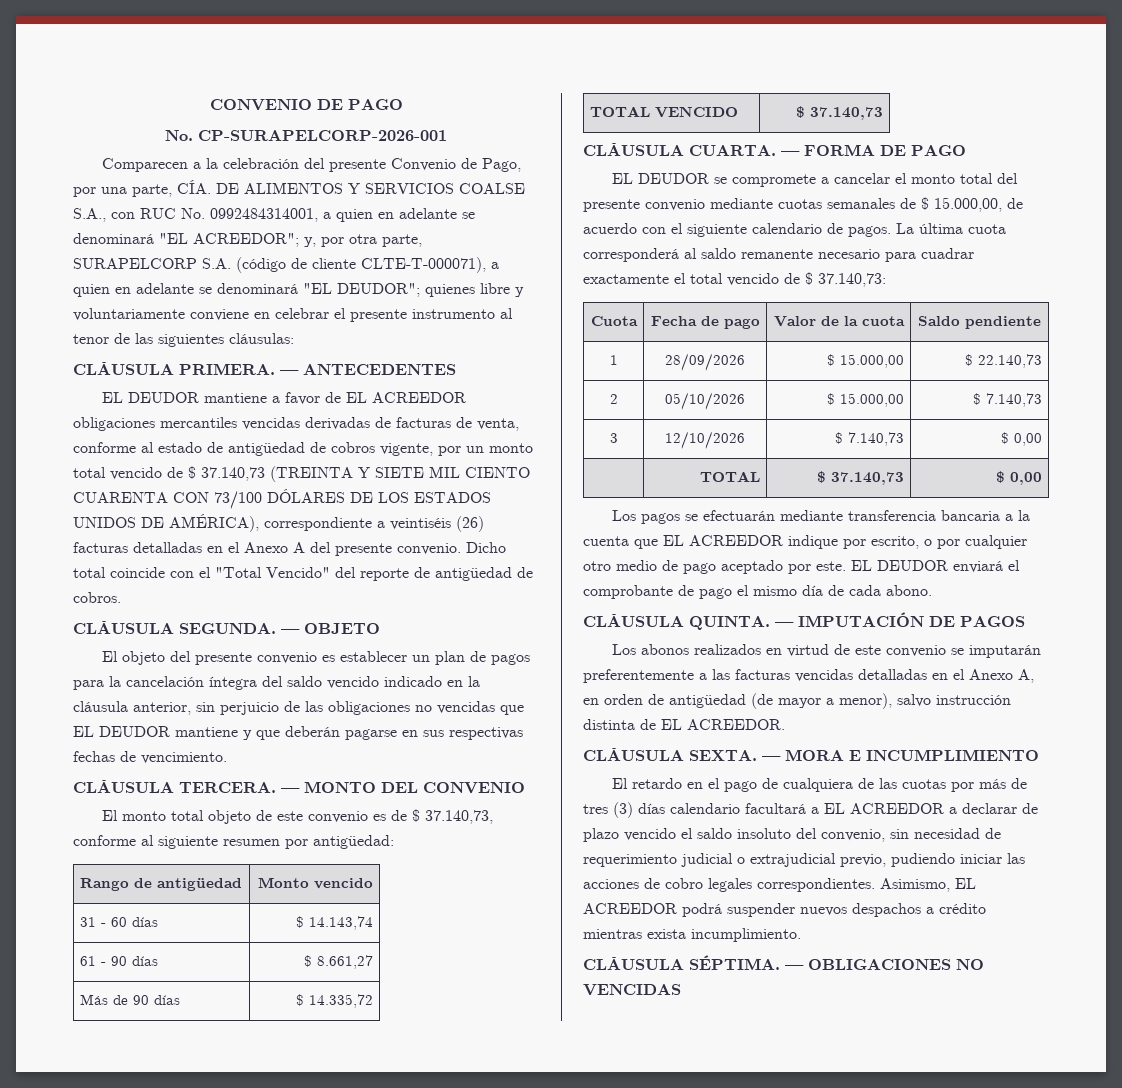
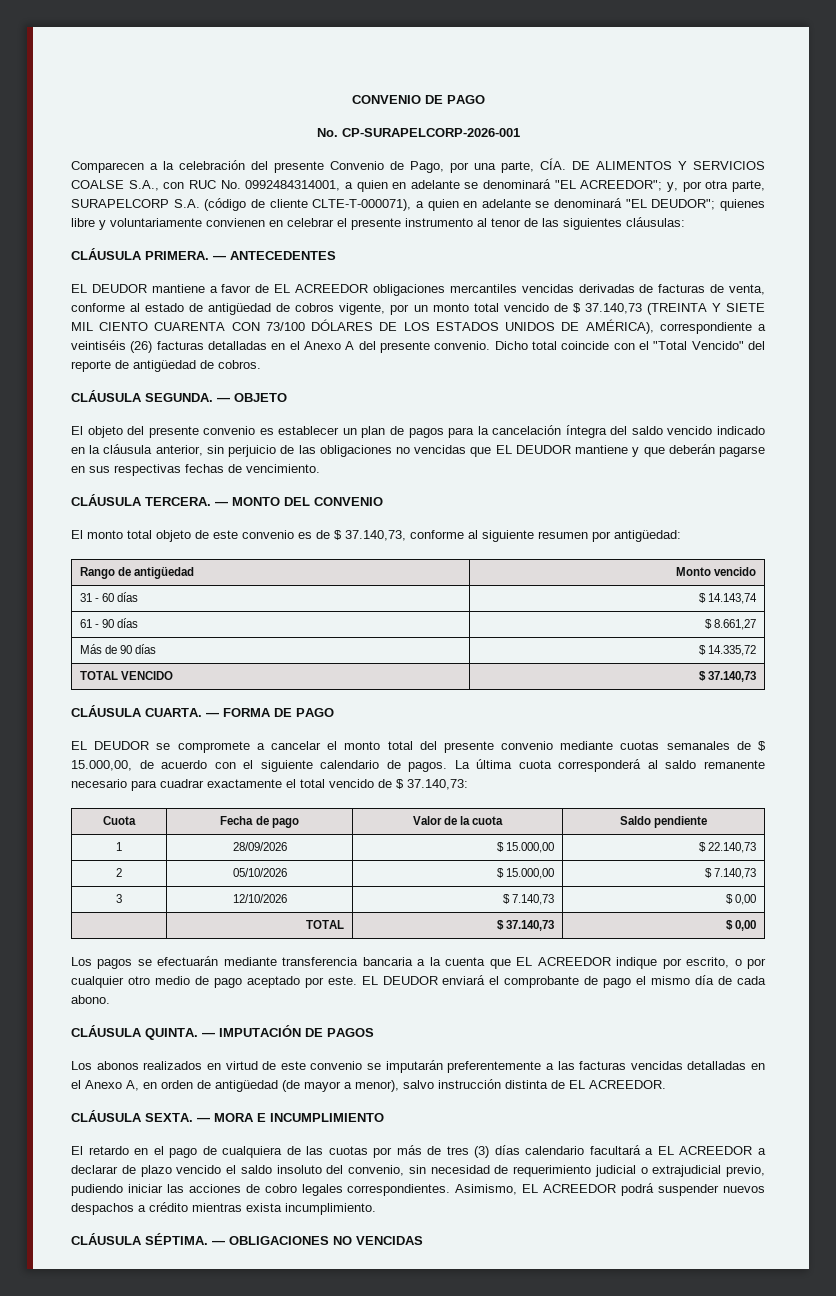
[190,309,249,321] conviene -> [206,218,265,227] convienen

